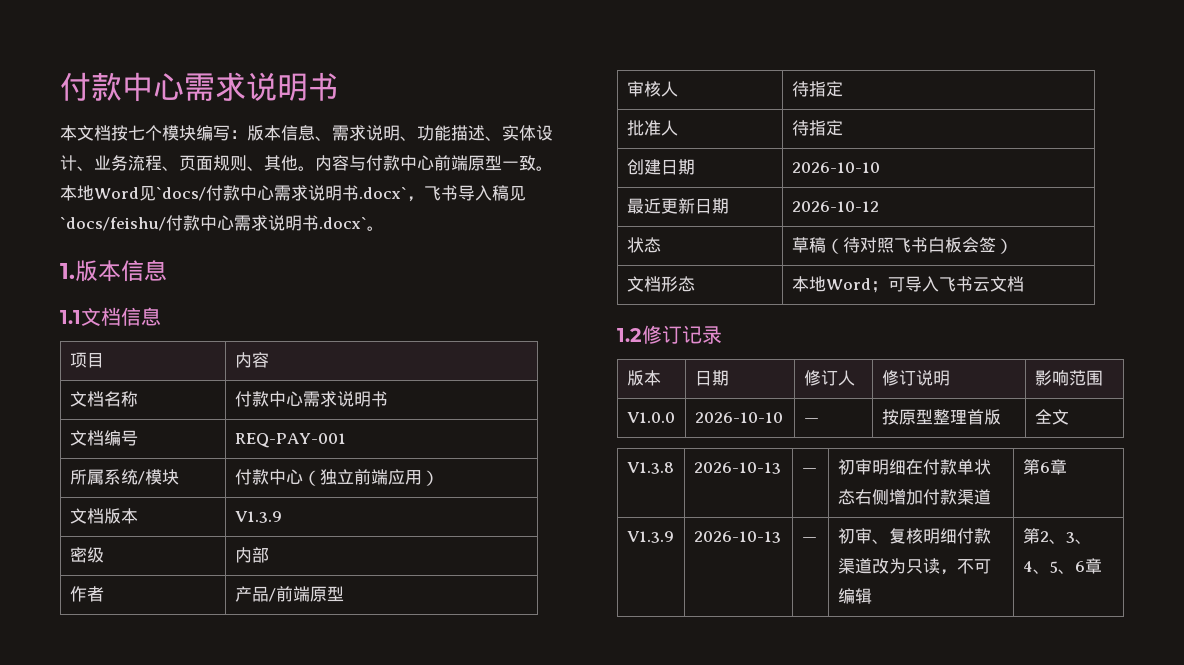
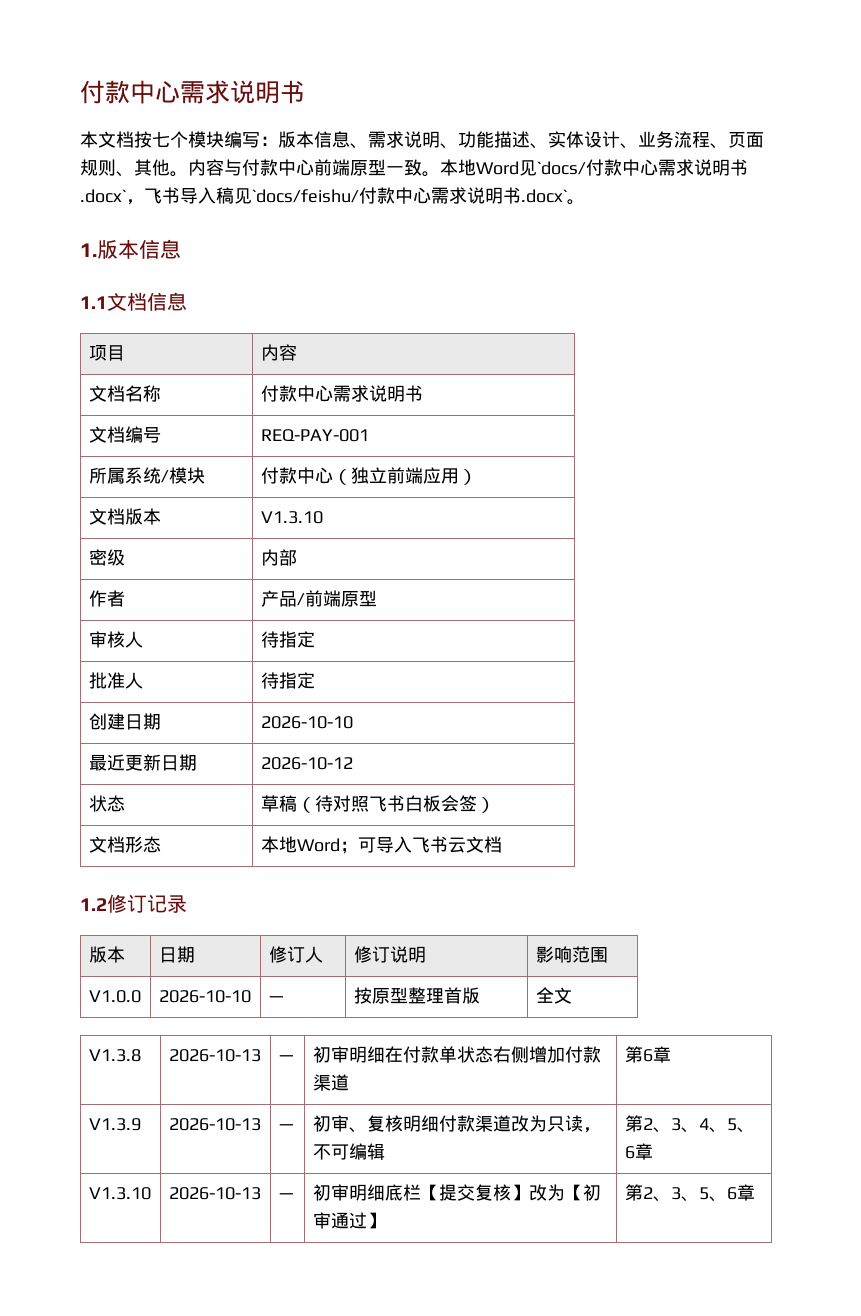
[234,511,282,523] V1.3.9 -> [260,511,323,524] V1.3.10
(1102, 566) none -> [88,1187,151,1200] [168,1187,261,1200] [278,1193,294,1199] [312,1184,601,1201] [312,1212,385,1229] [624,1184,755,1202] // V1.3.10 | 2026-10-13 | — | 初审明细底栏【提交复核】改为【初审通过】 | 第2、3、5、6章

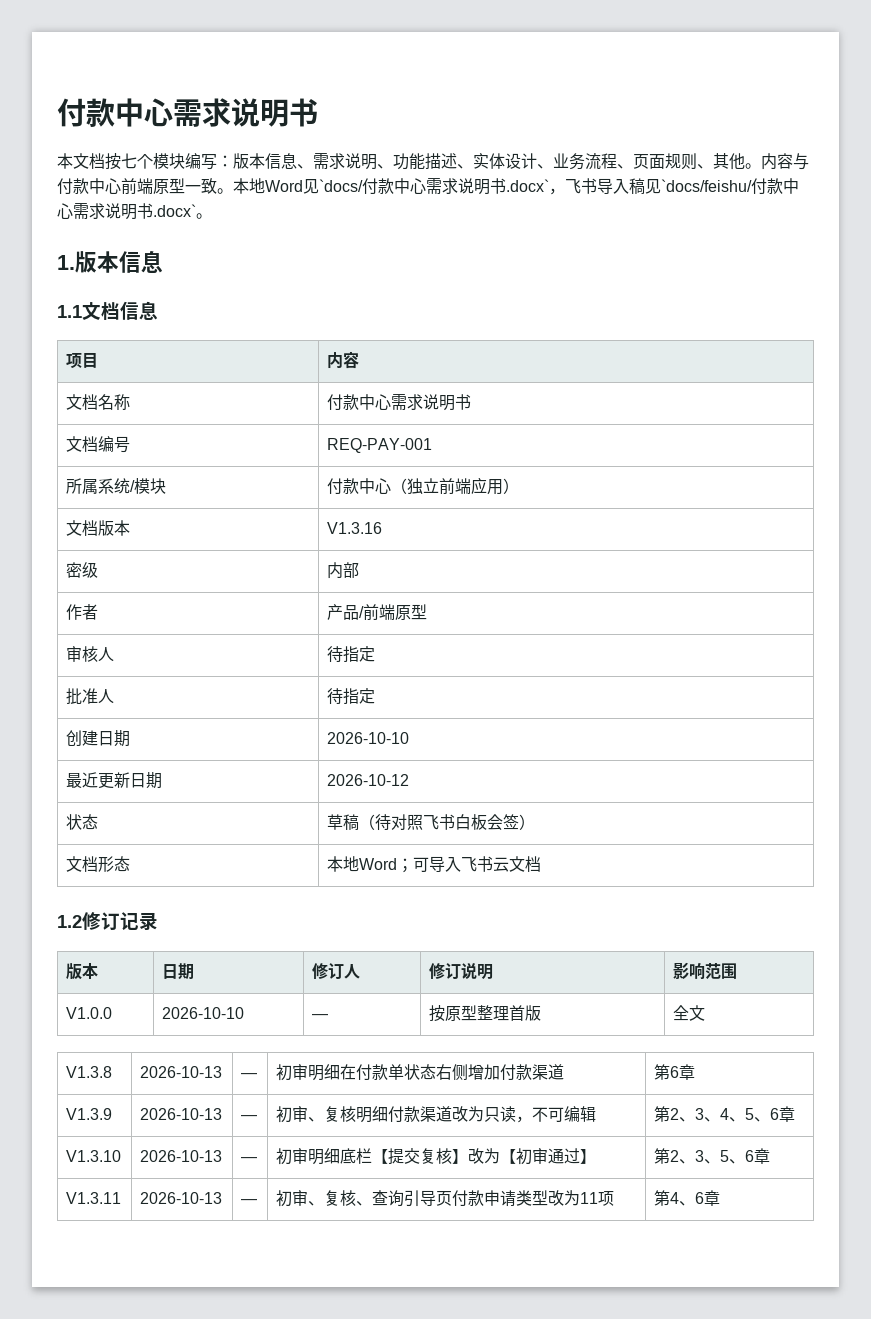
[260,511,323,524] V1.3.10 -> [327,522,383,534] V1.3.16
(755, 1192) none -> [66,1192,122,1204] [140,1192,223,1204] [241,1199,258,1204] [276,1190,615,1207] [654,1190,721,1206] // V1.3.11 | 2026-10-13 | — | 初审、复核、查询引导页付款申请类型改为11项 | 第4、6章

